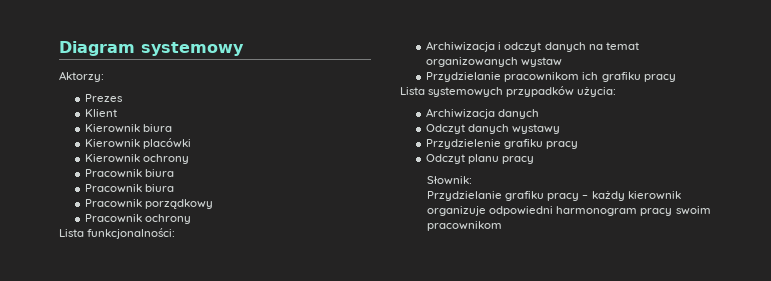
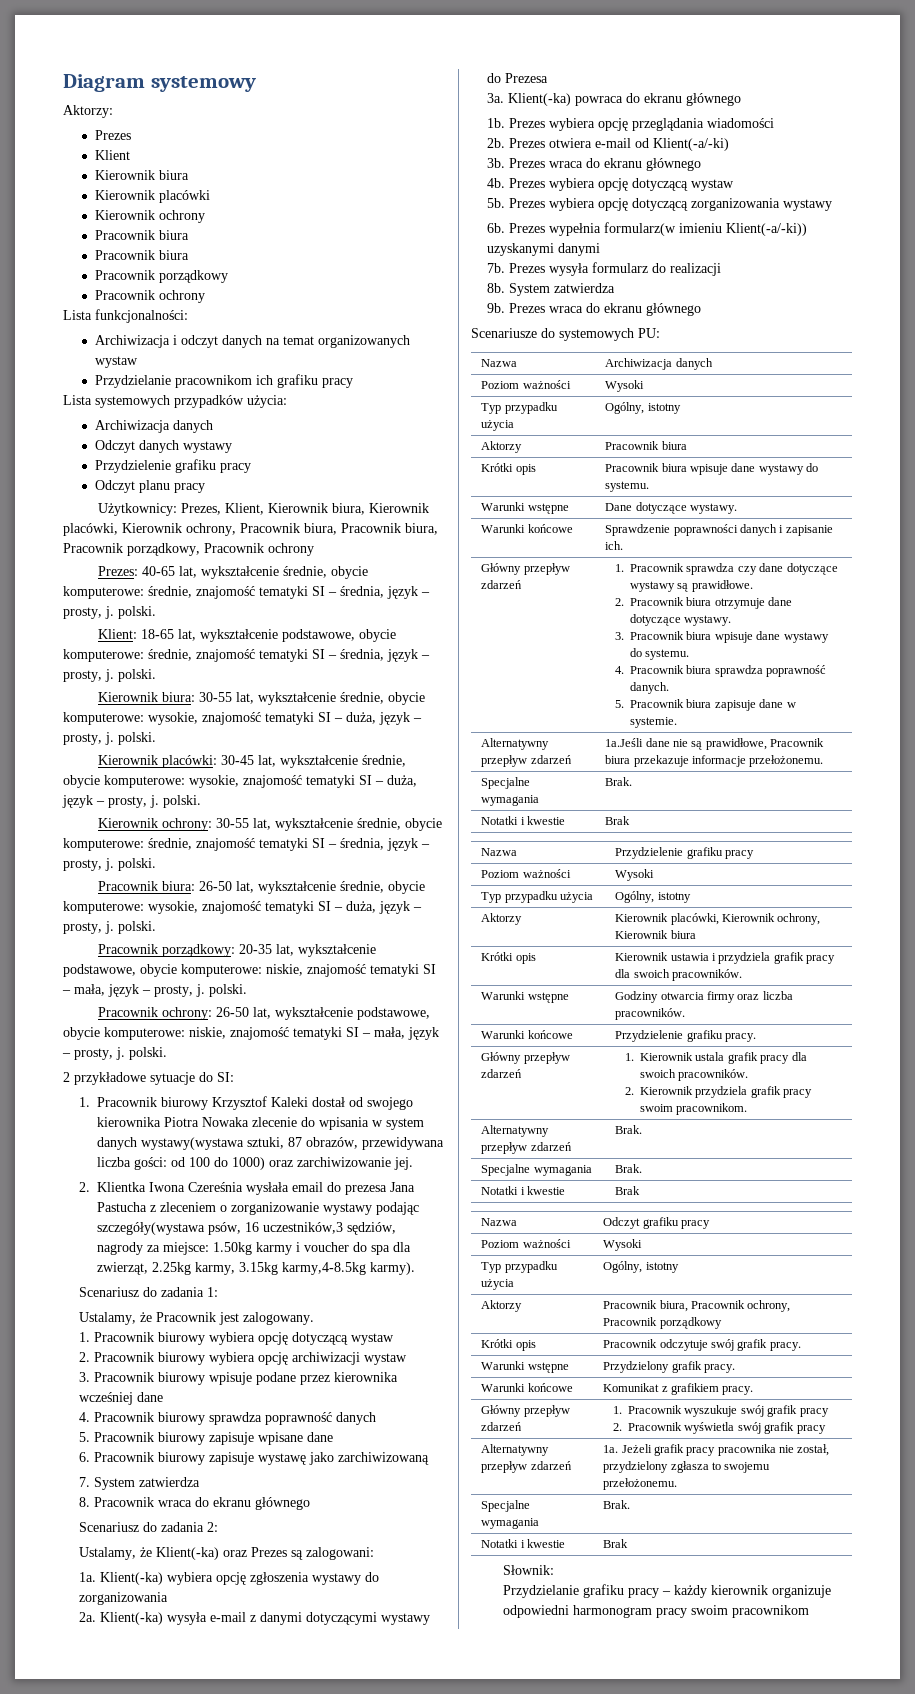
(535, 160) none -> [97,503,429,516] [63,523,438,536] [63,543,314,556] [97,566,368,579] [63,586,430,599] [63,606,156,619] [97,629,396,642] [63,649,430,662] [63,669,156,682] [97,692,425,705] [63,712,422,725] [63,732,156,745] [97,755,406,768] [63,775,417,788] [62,795,201,808] [97,818,442,831] [63,838,430,851] [63,858,156,871] [97,881,425,894] [63,901,422,914] [63,921,156,934] [97,944,376,957] [63,964,436,977] [62,984,247,997] [97,1007,430,1020] [63,1027,439,1040] [62,1047,167,1060] [63,1072,234,1085] [79,1096,414,1110] [97,1117,425,1130] [97,1137,445,1150] [97,1157,414,1170] [79,1182,416,1195] [97,1202,420,1215] [97,1222,397,1235] [97,1242,412,1255] [97,1262,416,1275] [79,1287,219,1297] [79,1312,315,1325] [79,1332,395,1345] [79,1352,408,1365] [79,1372,399,1385] [79,1392,164,1405] [79,1412,377,1425] [79,1432,334,1445] [79,1452,430,1465] [79,1477,201,1490] [79,1497,311,1510] [79,1522,219,1532] [79,1547,375,1560] [79,1572,380,1585] [79,1592,169,1605] [79,1612,431,1625] [487,73,549,83] [487,93,742,106] [487,118,775,131] [487,138,730,151] [487,158,702,171] [487,178,735,191] [487,198,833,211] [487,222,808,236] [487,243,601,256] [487,262,722,276] [487,283,616,296] [487,303,702,316] [471,328,660,341] [481,359,518,367] [605,358,713,370] [481,380,571,389] [605,380,645,392] [481,402,558,414] [481,420,515,431] [605,402,681,414] [481,441,523,453] [605,441,687,450] [481,463,536,475] [605,463,819,475] [605,481,650,492] [481,502,569,514] [605,502,737,514] [481,524,573,533] [605,524,833,536] [605,541,624,550] [481,563,570,575] [481,580,523,589] [614,563,838,575] [630,580,753,592] [614,597,793,609] [630,614,732,626] [614,631,829,643] [630,648,690,660] [614,665,827,677] [630,682,670,694] [614,699,796,711] [630,717,678,728] [481,738,550,750] [481,755,572,767] [605,738,825,750] [605,755,824,767] [481,777,531,789] [481,795,540,806] [605,777,633,786] [481,816,565,825] [605,816,631,825] [481,848,518,856] [615,847,754,859] [481,869,571,878] [615,869,655,881] [481,891,593,903] [615,891,691,903] [481,913,523,925] [615,913,821,925] [615,930,696,939] [481,952,536,964] [615,952,836,964] [615,969,742,981] [481,991,569,1003] [615,991,793,1003] [615,1008,686,1020] [481,1030,573,1039] [615,1030,756,1042] [481,1052,570,1064] [481,1069,523,1078] [624,1052,807,1064] [640,1069,749,1081] [624,1086,813,1098] [640,1103,748,1115] [481,1125,550,1137] [481,1142,572,1154] [615,1125,643,1134] [481,1164,592,1176] [615,1164,643,1173] [481,1186,565,1195] [615,1186,641,1195] [481,1218,518,1226] [603,1217,710,1229] [481,1239,571,1248] [603,1239,643,1251] [481,1261,558,1273] [481,1279,515,1290] [603,1261,679,1273] [481,1300,523,1312] [603,1300,791,1312] [603,1317,722,1329] [481,1339,536,1351] [603,1339,801,1351] [481,1361,569,1373] [603,1361,735,1373] [481,1383,573,1392] [603,1383,754,1395] [481,1405,570,1417] [481,1422,523,1431] [612,1405,829,1417] [612,1422,826,1434] [481,1444,550,1456] [481,1461,572,1473] [603,1444,830,1456] [603,1461,771,1473] [603,1478,678,1490] [481,1500,531,1512] [481,1518,540,1529] [603,1500,631,1509] [481,1539,565,1548] [603,1539,629,1548] // Użytkownicy: Prezes, Klient, Kierownik biura, Kierownik placówki, Kierownik ochrony, Pracownik biura, Pracownik biura, Pracownik porządkowy, Pracownik ochrony // Prezes: 40-65 lat, wykształcenie średnie, obycie komputerowe: średnie, znajomość tematyki SI – średnia, język – prosty, j. polski. // Klient: 18-65 lat, wykształcenie podstawowe, obycie komputerowe: średnie, znajomość tematyki SI – średnia, język – prosty, j. polski. // Kierownik biura: 30-55 lat, wykształcenie średnie, obycie komputerowe: wysokie, znajomość tematyki SI – duża, język – prosty, j. polski. // Kierownik placówki: 30-45 lat, wykształcenie średnie, obycie komputerowe: wysokie, znajomość tematyki SI – duża, język – prosty, j. polski. // Kierownik ochrony: 30-55 lat, wykształcenie średnie, obycie komputerowe: średnie, znajomość tematyki SI – średnia, język – prosty, j. polski. // Pracownik biura: 26-50 lat, wykształcenie średnie, obycie komputerowe: wysokie, znajomość tematyki SI – duża, język – prosty, j. polski. // Pracownik porządkowy: 20-35 lat, wykształcenie podstawowe, obycie komputerowe: niskie, znajomość tematyki SI – mała, język – prosty, j. polski. // Pracownik ochrony: 26-50 lat, wykształcenie podstawowe, obycie komputerowe: niskie, znajomość tematyki SI – mała, język – prosty, j. polski. // 2 przykładowe sytuacje do SI: // 1. Pracownik biurowy Krzysztof Kaleki dostał od swojego kierownika Piotra Nowaka zlecenie do wpisania w system danych wystawy(wystawa sztuki, 87 obrazów, przewidywana liczba gości: od 100 do 1000) oraz zarchiwizowanie jej. // 2. Klientka Iwona Czereśnia wysłała email do prezesa Jana Pastucha z zleceniem o zorganizowanie wystawy podając szczegóły(wystawa psów, 16 uczestników,3 sędziów, nagrody za miejsce: 1.50kg karmy i voucher do spa dla zwierząt, 2.25kg karmy, 3.15kg karmy,4-8.5kg karmy). // Scenariusz do zadania 1: // Ustalamy, że Pracownik jest zalogowany. // 1. Pracownik biurowy wybiera opcję dotyczącą wystaw // 2. Pracownik biurowy wybiera opcję archiwizacji wystaw // 3. Pracownik biurowy wpisuje podane przez kierownika wcześniej dane // 4. Pracownik biurowy sprawdza poprawność danych // 5. Pracownik biurowy zapisuje wpisane dane // 6. Pracownik biurowy zapisuje wystawę jako zarchiwizowaną // 7. System zatwierdza // 8. Pracownik wraca do ekranu głównego // Scenariusz do zadania 2: // Ustalamy, że Klient(-ka) oraz Prezes są zalogowani: // 1a. Klient(-ka) wybiera opcję zgłoszenia wystawy do zorganizowania // 2a. Klient(-ka) wysyła e-mail z danymi dotyczącymi wystawy do Prezesa // 3a. Klient(-ka) powraca do ekranu głównego // 1b. Prezes wybiera opcję przeglądania wiadomości // 2b. Prezes otwiera e-mail od Klient(-a/-ki) // 3b. Prezes wraca do ekranu głównego // 4b. Prezes wybiera opcję dotyczącą wystaw // 5b. Prezes wybiera opcję dotyczącą zorganizowania wystawy // 6b. Prezes wypełnia formularz(w imieniu Klient(-a/-ki)) uzyskanymi danymi // 7b. Prezes wysyła formularz do realizacji // 8b. System zatwierdza // 9b. Prezes wraca do ekranu głównego // Scenariusze do systemowych PU: // Nazwa | Archiwizacja danych // Poziom ważności | Wysoki // Typ przypadku użycia | Ogólny, istotny // Aktorzy | Pracownik biura // Krótki opis | Pracownik biura wpisuje dane wystawy do systemu. // Warunki wstępne | Dane dotyczące wystawy. // Warunki końcowe | Sprawdzenie poprawności danych i zapisanie ich. // Główny przepływ zdarzeń | 1. Pracownik sprawdza czy dane dotyczące wystawy są prawidłowe. // 2. Pracownik biura otrzymuje dane dotyczące wystawy. // 3. Pracownik biura wpisuje dane wystawy do systemu. // 4. Pracownik biura sprawdza poprawność danych. // 5. Pracownik biura zapisuje dane w systemie. // Alternatywny przepływ zdarzeń | 1a.Jeśli dane nie są prawidłowe, Pracownik biura przekazuje informacje przełożonemu. // Specjalne wymagania | Brak. // Notatki i kwestie | Brak // Nazwa | Przydzielenie grafiku pracy // Poziom ważności | Wysoki // Typ przypadku użycia | Ogólny, istotny // Aktorzy | Kierownik placówki, Kierownik ochrony, Kierownik biura // Krótki opis | Kierownik ustawia i przydziela grafik pracy dla swoich pracowników. // Warunki wstępne | Godziny otwarcia firmy oraz liczba pracowników. // Warunki końcowe | Przydzielenie grafiku pracy. // Główny przepływ zdarzeń | 1. Kierownik ustala grafik pracy dla swoich pracowników. // 2. Kierownik przydziela grafik pracy swoim pracownikom. // Alternatywny przepływ zdarzeń | Brak. // Specjalne wymagania | Brak. // Notatki i kwestie | Brak // Nazwa | Odczyt grafiku pracy // Poziom ważności | Wysoki // Typ przypadku użycia | Ogólny, istotny // Aktorzy | Pracownik biura, Pracownik ochrony, Pracownik porządkowy // Krótki opis | Pracownik odczytuje swój grafik pracy. // Warunki wstępne | Przydzielony grafik pracy. // Warunki końcowe | Komunikat z grafikiem pracy. // Główny przepływ zdarzeń | 1. Pracownik wyszukuje swój grafik pracy // 2. Pracownik wyświetla swój grafik pracy // Alternatywny przepływ zdarzeń | 1a. Jeżeli grafik pracy pracownika nie został, przydzielony zgłasza to swojemu przełożonemu. // Specjalne wymagania | Brak. // Notatki i kwestie | Brak

